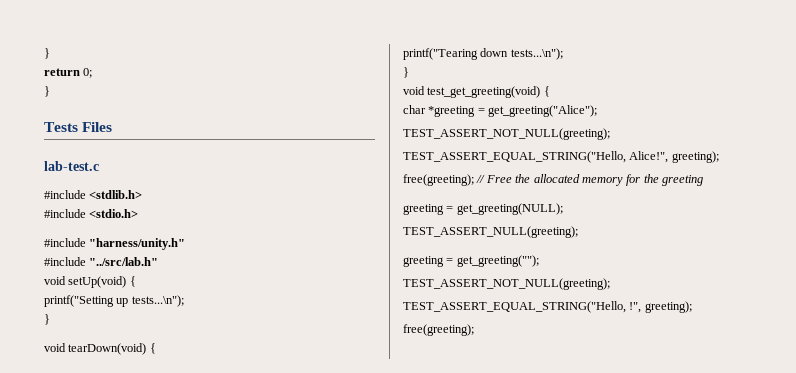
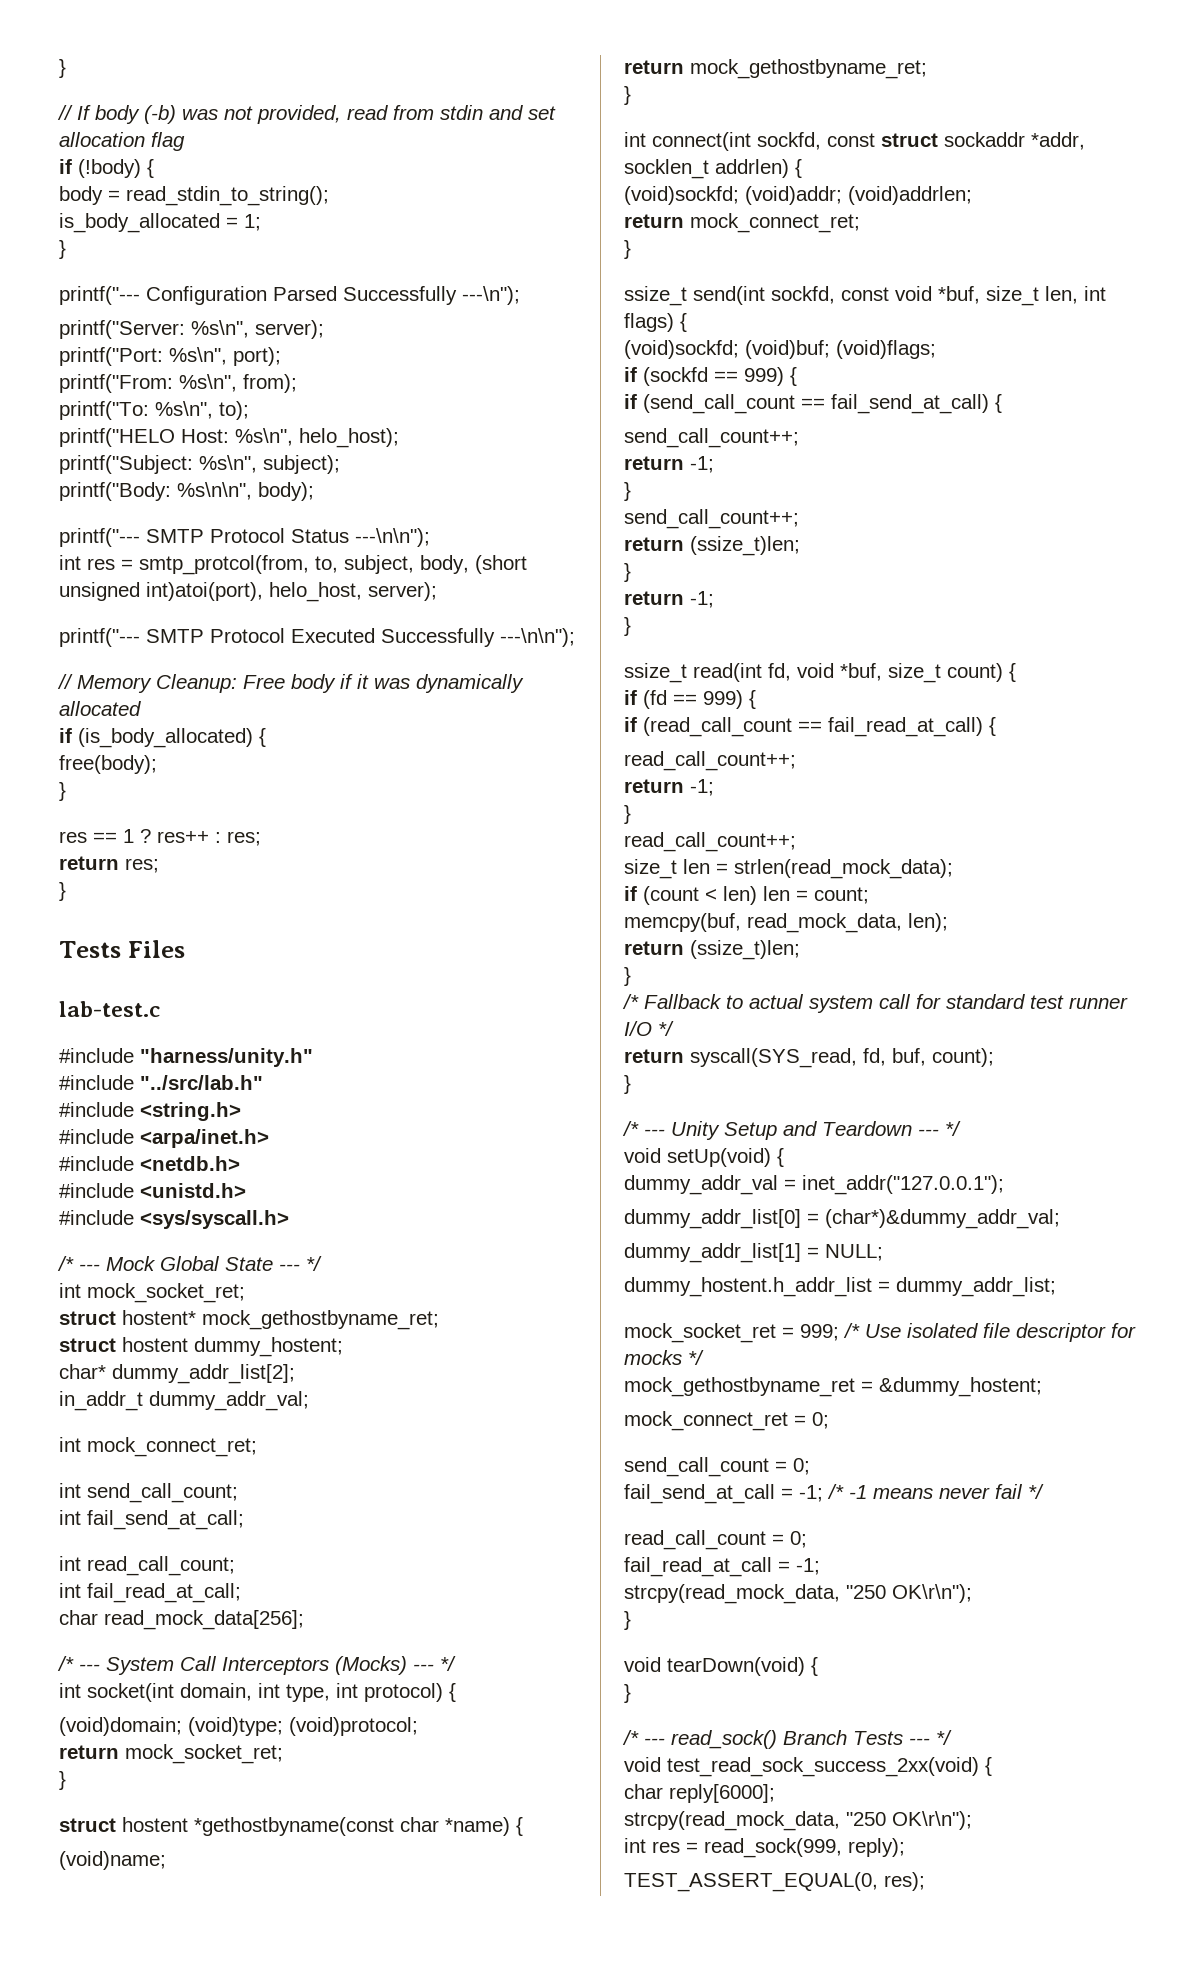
[44,48,50,59] [44,68,93,78] } // return 0; -> [59,59,66,78] [57,105,556,124] [59,132,185,151] [59,159,154,178] [59,186,329,206] [59,213,261,233] [59,240,66,259] [59,286,520,305] [59,320,324,339] [59,347,281,366] [59,374,297,393] [59,401,249,420] [59,428,399,448] [59,455,340,474] [59,482,314,501] [59,528,430,547] [59,555,527,575] [59,582,437,602] [59,628,575,647] [57,674,524,693] [59,701,141,716] [59,728,266,748] [59,755,157,774] [59,782,66,801] [59,829,261,846] [59,856,159,873] } // // If body (-b) was not provided, read from stdin and set allocation flag // if (!body) { // body = read_stdin_to_string(); // is_body_allocated = 1; // } // printf("--- Configuration Parsed Successfully ---\n"); // printf("Server: %s\n", server); // printf("Port: %s\n", port); // printf("From: %s\n", from); // printf("To: %s\n", to); // printf("HELO Host: %s\n", helo_host); // printf("Subject: %s\n", subject); // printf("Body: %s\n\n", body); // printf("--- SMTP Protocol Status ---\n\n"); // int res = smtp_protcol(from, to, subject, body, (short unsigned int)atoi(port), helo_host, server); // printf("--- SMTP Protocol Executed Successfully ---\n\n"); // // Memory Cleanup: Free body if it was dynamically allocated // if (is_body_allocated) { // free(body); // } // res == 1 ? res++ : res; // return res;
[44,190,143,199] [44,209,139,218] // #include <stdlib.h> // #include <stdio.h> -> (160, 1009) none
[44,276,136,288] [44,295,184,307] [44,314,50,325] [44,343,156,355] [403,48,563,60] [403,67,409,78] [403,86,541,98] void setUp(void) { // printf("Setting up tests...\n"); // } // void tearDown(void) { // printf("Tearing down tests...\n"); // } // void test_get_greeting(void) -> [59,1102,241,1121] [59,1129,269,1148] [59,1156,240,1171] [59,1183,246,1198] [59,1210,289,1229] [57,1256,322,1271] [59,1283,245,1303] [59,1310,439,1330] [59,1337,343,1357] [59,1364,295,1384] [59,1391,309,1411] [59,1437,257,1457] [59,1483,238,1503] [59,1510,244,1530] [59,1556,235,1576] [59,1583,241,1603] [59,1610,304,1630] [57,1656,456,1675] [59,1683,456,1702] [59,1717,418,1736] [59,1744,283,1764] [59,1771,66,1790] [59,1817,523,1836] [59,1851,166,1870] [624,59,927,79] [624,86,631,105] [624,132,1085,151] [624,159,802,179] [624,186,972,205] [624,213,860,233] [624,240,631,259] [624,286,1106,306] [624,313,687,332] [624,340,936,359] [624,367,797,386] [624,394,1002,414] [624,428,799,448] [624,456,714,473] [624,482,631,501] [624,509,799,529] [624,536,800,556] [624,563,631,582] [624,591,714,608] [624,617,631,636] [624,663,1016,683] [624,690,756,709] [624,717,996,737] [624,751,796,771] [624,779,714,796] [624,805,631,824] [624,832,796,852] [624,859,953,879] [624,886,869,905] [624,913,948,933] [624,940,800,960] [624,967,631,986] [622,994,1128,1013] [624,1021,674,1036] [624,1048,994,1068] [624,1075,631,1094] [622,1121,961,1140] [624,1148,784,1167] [624,1175,1004,1195] [624,1209,1060,1229] [624,1243,883,1263] [624,1277,1056,1297] [624,1323,1136,1343] [624,1350,704,1365] [624,1377,1042,1397] [624,1411,829,1431] [624,1457,810,1477] [624,1484,1044,1504] [624,1530,807,1550] [624,1557,820,1577] [624,1584,972,1604] [624,1611,631,1630] [624,1657,818,1676] [624,1684,631,1703] [622,1730,952,1749] [624,1757,979,1777] #include <string.h> // #include <arpa/inet.h> // #include <netdb.h> // #include <unistd.h> // #include <sys/syscall.h> // /* --- Mock Global State --- */ // int mock_socket_ret; // struct hostent* mock_gethostbyname_ret; // struct hostent dummy_hostent; // char* dummy_addr_list[2]; // in_addr_t dummy_addr_val; // int mock_connect_ret; // int send_call_count; // int fail_send_at_call; // int read_call_count; // int fail_read_at_call; // char read_mock_data[256]; // /* --- System Call Interceptors (Mocks) --- */ // int socket(int domain, int type, int protocol) { // (void)domain; (void)type; (void)protocol; // return mock_socket_ret; // } // struct hostent *gethostbyname(const char *name) { // (void)name; // return mock_gethostbyname_ret; // } // int connect(int sockfd, const struct sockaddr *addr, socklen_t addrlen) { // (void)sockfd; (void)addr; (void)addrlen; // return mock_connect_ret; // } // ssize_t send(int sockfd, const void *buf, size_t len, int flags) { // (void)sockfd; (void)buf; (void)flags; // if (sockfd == 999) { // if (send_call_count == fail_send_at_call) { // send_call_count++; // return -1; // } // send_call_count++; // return (ssize_t)len; // } // return -1; // } // ssize_t read(int fd, void *buf, size_t count) { // if (fd == 999) { // if (read_call_count == fail_read_at_call) { // read_call_count++; // return -1; // } // read_call_count++; // size_t len = strlen(read_mock_data); // if (count < len) len = count; // memcpy(buf, read_mock_data, len); // return (ssize_t)len; // } // /* Fallback to actual system call for standard test runner I/O */ // return syscall(SYS_read, fd, buf, count); // } // /* --- Unity Setup and Teardown --- */ // void setUp(void) { // dummy_addr_val = inet_addr("127.0.0.1"); // dummy_addr_list[0] = (char*)&dummy_addr_val; // dummy_addr_list[1] = NULL; // dummy_hostent.h_addr_list = dummy_addr_list; // mock_socket_ret = 999; /* Use isolated file descriptor for mocks */ // mock_gethostbyname_ret = &dummy_hostent; // mock_connect_ret = 0; // send_call_count = 0; // fail_send_at_call = -1; /* -1 means never fail */ // read_call_count = 0; // fail_read_at_call = -1; // strcpy(read_mock_data, "250 OK\r\n"); // } // void tearDown(void) { // } // /* --- read_sock() Branch Tests --- */ // void test_read_sock_success_2xx(void)
[428,105,598,117] [403,128,610,140] [403,151,719,163] [403,174,703,186] [403,203,563,215] [403,226,578,238] [403,255,539,267] [403,278,610,290] [403,301,692,313] [403,324,474,336] *greeting = get_greeting("Alice"); // TEST_ASSERT_NOT_NULL(greeting); // TEST_ASSERT_EQUAL_STRING("Hello, Alice!", greeting); // free(greeting); // Free the allocated memory for the greeting // greeting = get_greeting(NULL); // TEST_ASSERT_NULL(greeting); // greeting = get_greeting(""); // TEST_ASSERT_NOT_NULL(greeting); // TEST_ASSERT_EQUAL_STRING("Hello, !", greeting); // free(greeting); -> [669,1784,775,1803] [624,1811,972,1831] [624,1838,905,1858] [624,1872,925,1892] reply[6000]; // strcpy(read_mock_data, "250 OK\r\n"); // int res = read_sock(999, reply); // TEST_ASSERT_EQUAL(0, res);

